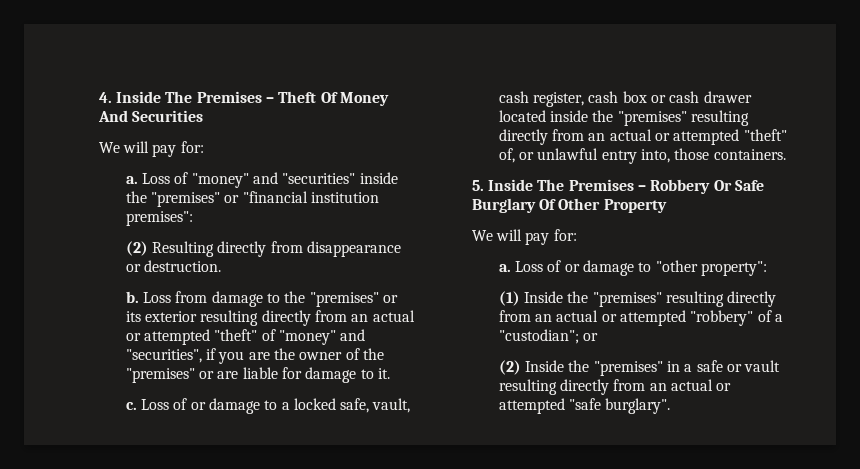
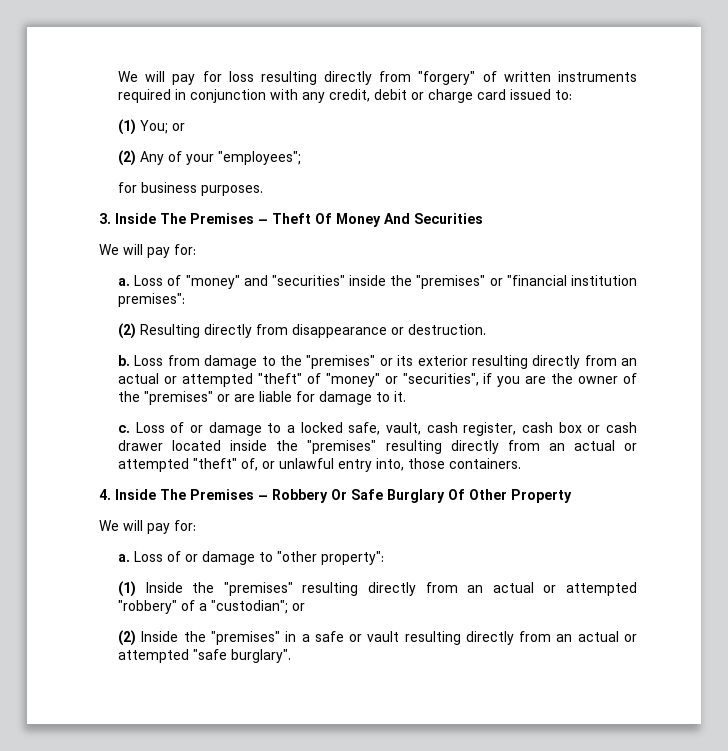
[98,92,112,103] 4. -> [118,71,637,85] [118,89,573,103] [118,119,186,135] [118,150,302,166] [118,182,264,196] [98,213,111,224] We will pay for loss resulting directly from "forgery" of written instruments required in conjunction with any credit, debit or charge card issued to: // (1) You; or // (2) Any of your "employees"; // for business purposes. // 3.
[340,329,366,341] and -> [384,376,398,384] or
[471,180,484,191] 5. -> [98,489,111,500] 4.

